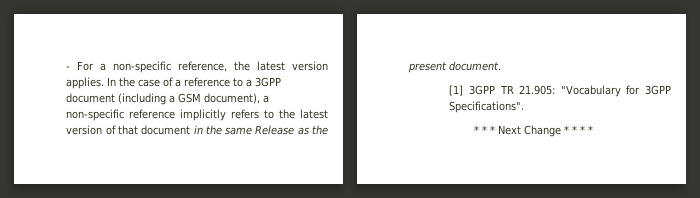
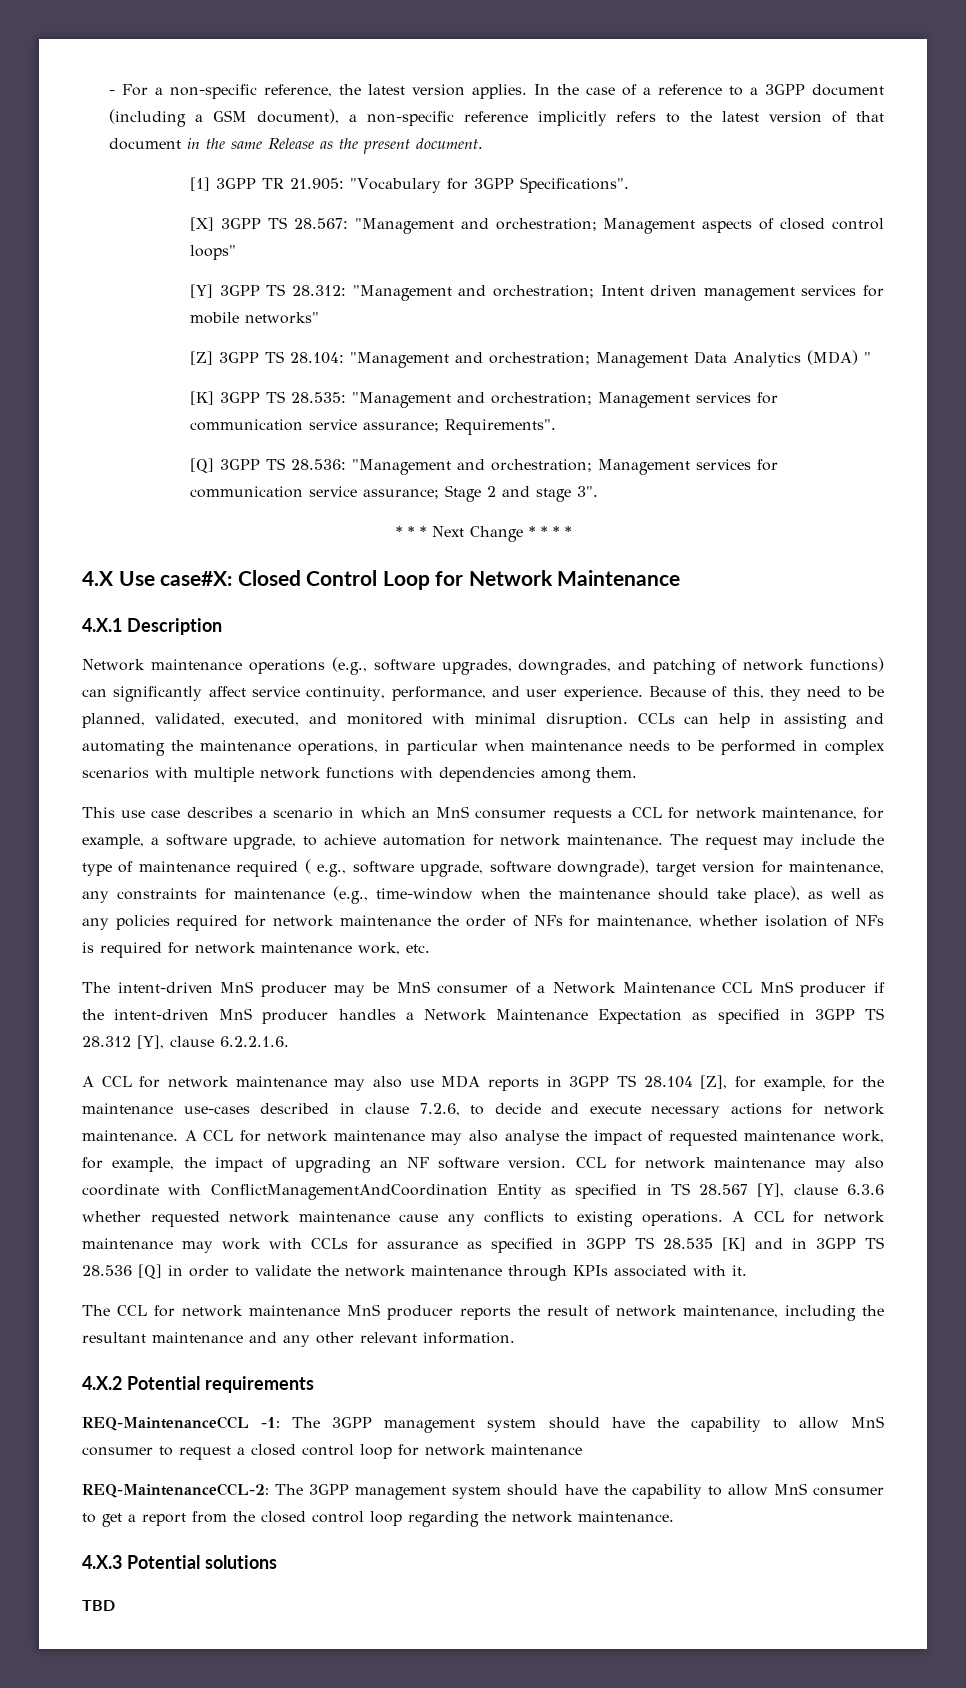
(525, 107) none -> [190,217,884,234] [190,245,237,260] [190,284,884,301] [190,312,320,324] [190,350,872,368] [190,391,779,408] [190,419,557,435] [190,458,779,475] [190,485,599,502] // [X] 3GPP TS 28.567: "Management and orchestration; Management aspects of closed control loops" // [Y] 3GPP TS 28.312: "Management and orchestration; Intent driven management services for mobile networks" // [Z] 3GPP TS 28.104: "Management and orchestration; Management Data Analytics (MDA) " // [K] 3GPP TS 28.535: "Management and orchestration; Management services for communication service assurance; Requirements". // [Q] 3GPP TS 28.536: "Management and orchestration; Management services for communication service assurance; Stage 2 and stage 3".
(593, 129) none -> [82,570,681,590] [82,618,222,635] [82,657,884,675] [82,686,885,702] [82,713,885,729] [82,740,885,756] [82,767,637,783] [82,806,885,823] [82,834,885,850] [82,859,884,877] [82,886,884,904] [82,915,885,931] [82,942,430,958] [82,981,886,997] [82,1008,885,1024] [82,1035,289,1049] [82,1075,884,1091] [82,1103,886,1118] [82,1130,884,1146] [82,1157,884,1173] [82,1183,884,1200] [82,1211,886,1227] [82,1237,884,1253] [82,1264,747,1281] [82,1304,884,1321] [82,1332,515,1347] [82,1376,314,1393] [82,1416,885,1433] [82,1444,582,1460] [82,1483,885,1500] [82,1511,674,1527] [82,1555,277,1569] [82,1600,115,1611] // 4.X Use case#X: Closed Control Loop for Network Maintenance // 4.X.1 Description // Network maintenance operations (e.g., software upgrades, downgrades, and patching of network functions) can significantly affect service continuity, performance, and user experience. Because of this, they need to be planned, validated, executed, and monitored with minimal disruption. CCLs can help in assisting and automating the maintenance operations, in particular when maintenance needs to be performed in complex scenarios with multiple network functions with dependencies among them. // This use case describes a scenario in which an MnS consumer requests a CCL for network maintenance, for example, a software upgrade, to achieve automation for network maintenance. The request may include the type of maintenance required ( e.g., software upgrade, software downgrade), target version for maintenance, any constraints for maintenance (e.g., time-window when the maintenance should take place), as well as any policies required for network maintenance the order of NFs for maintenance, whether isolation of NFs is required for network maintenance work, etc. // The intent-driven MnS producer may be MnS consumer of a Network Maintenance CCL MnS producer if the intent-driven MnS producer handles a Network Maintenance Expectation as specified in 3GPP TS 28.312 [Y], clause 6.2.2.1.6. // A CCL for network maintenance may also use MDA reports in 3GPP TS 28.104 [Z], for example, for the maintenance use-cases described in clause 7.2.6, to decide and execute necessary actions for network maintenance. A CCL for network maintenance may also analyse the impact of requested maintenance work, for example, the impact of upgrading an NF software version. CCL for network maintenance may also coordinate with ConflictManagementAndCoordination Entity as specified in TS 28.567 [Y], clause 6.3.6 whether requested network maintenance cause any conflicts to existing operations. A CCL for network maintenance may work with CCLs for assurance as specified in 3GPP TS 28.535 [K] and in 3GPP TS 28.536 [Q] in order to validate the network maintenance through KPIs associated with it. // The CCL for network maintenance MnS producer reports the result of network maintenance, including the resultant maintenance and any other relevant information. // 4.X.2 Potential requirements // REQ-MaintenanceCCL -1: The 3GPP management system should have the capability to allow MnS consumer to request a closed control loop for network maintenance // REQ-MaintenanceCCL-2: The 3GPP management system should have the capability to allow MnS consumer to get a report from the closed control loop regarding the network maintenance. // 4.X.3 Potential solutions // TBD

